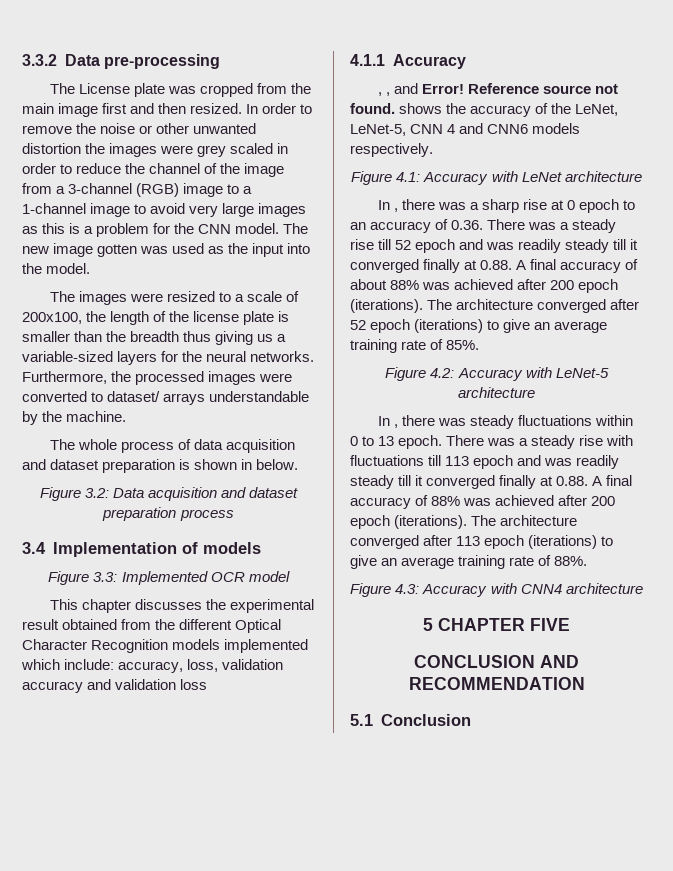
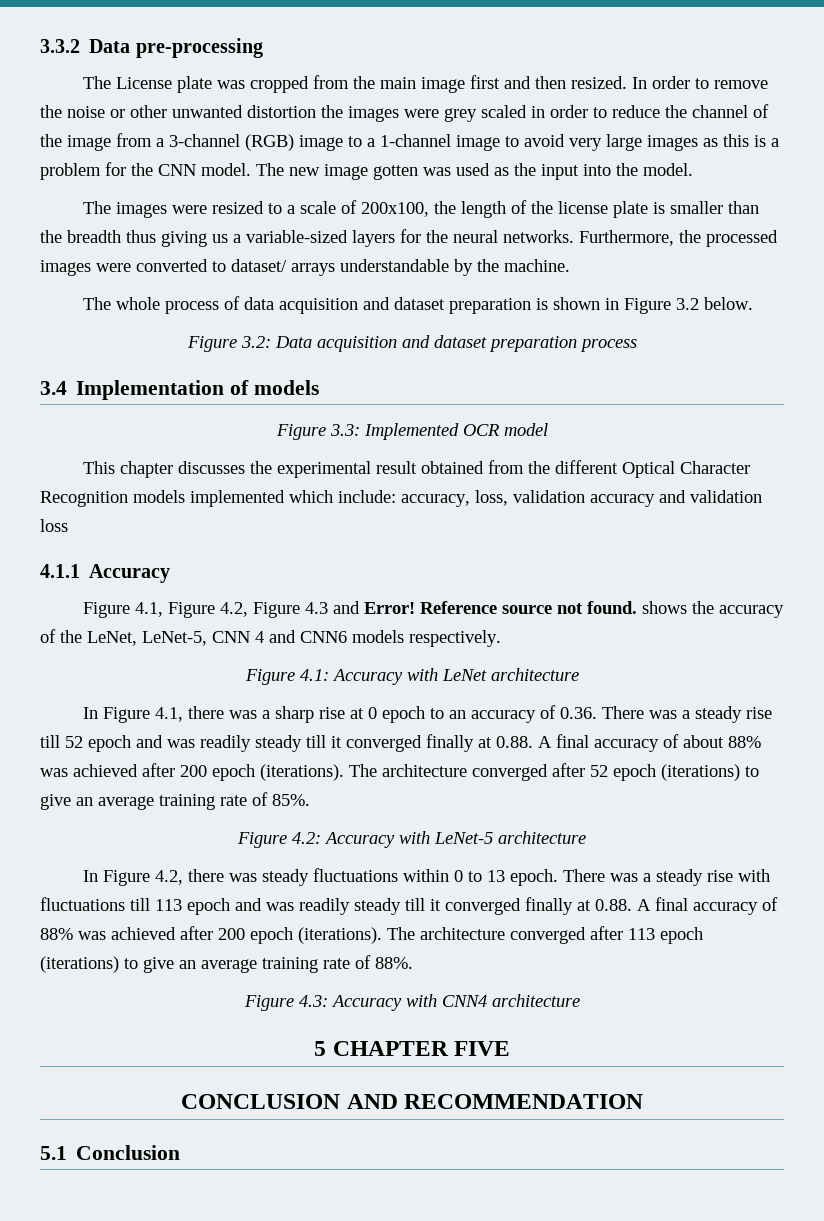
(253, 464) none -> [624,298,700,314] Figure 3.2
[377,92,390,96] , , -> [83,602,329,618] Figure 4.1, Figure 4.2, Figure 4.3
[393,208,398,212] , -> [103,707,184,723] Figure 4.1,
[393,424,398,428] , -> [103,870,184,886] Figure 4.2,

